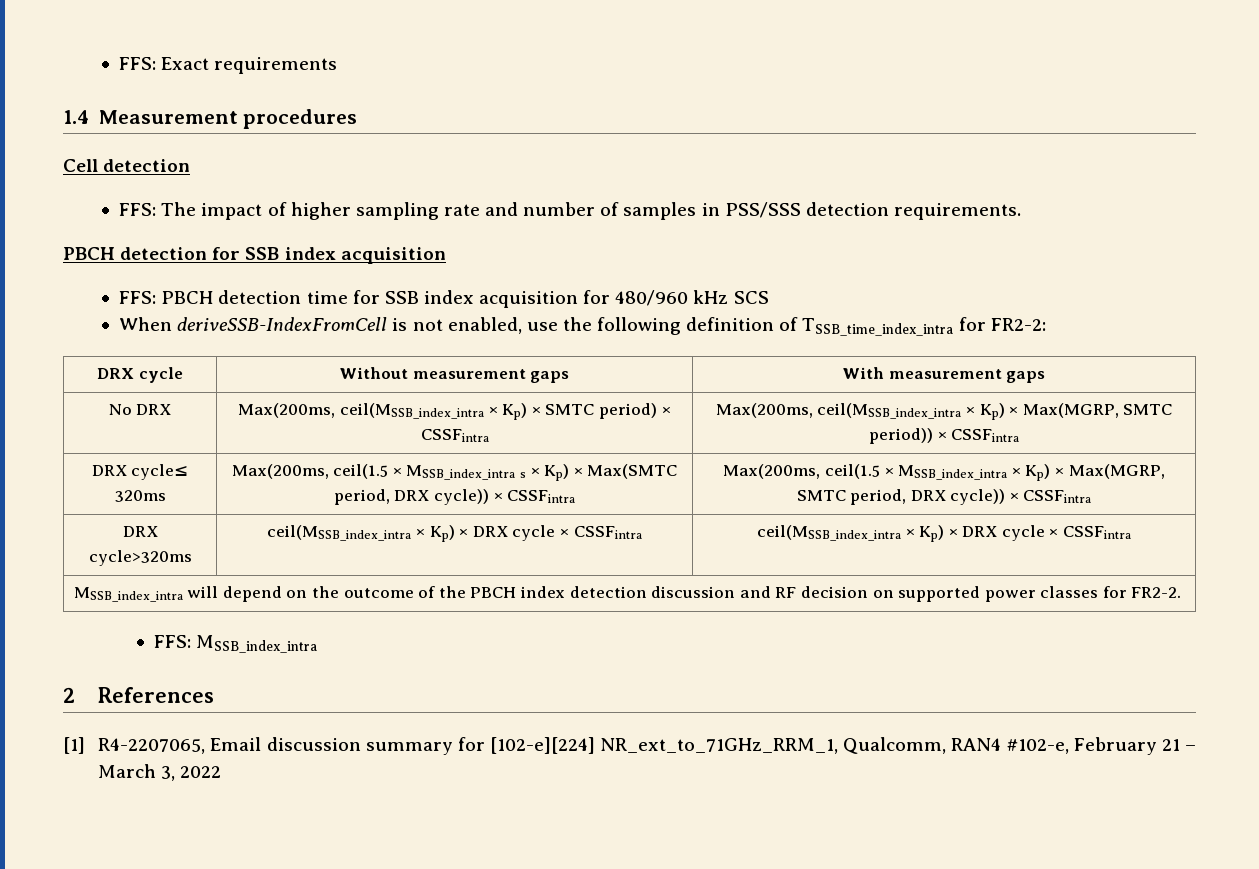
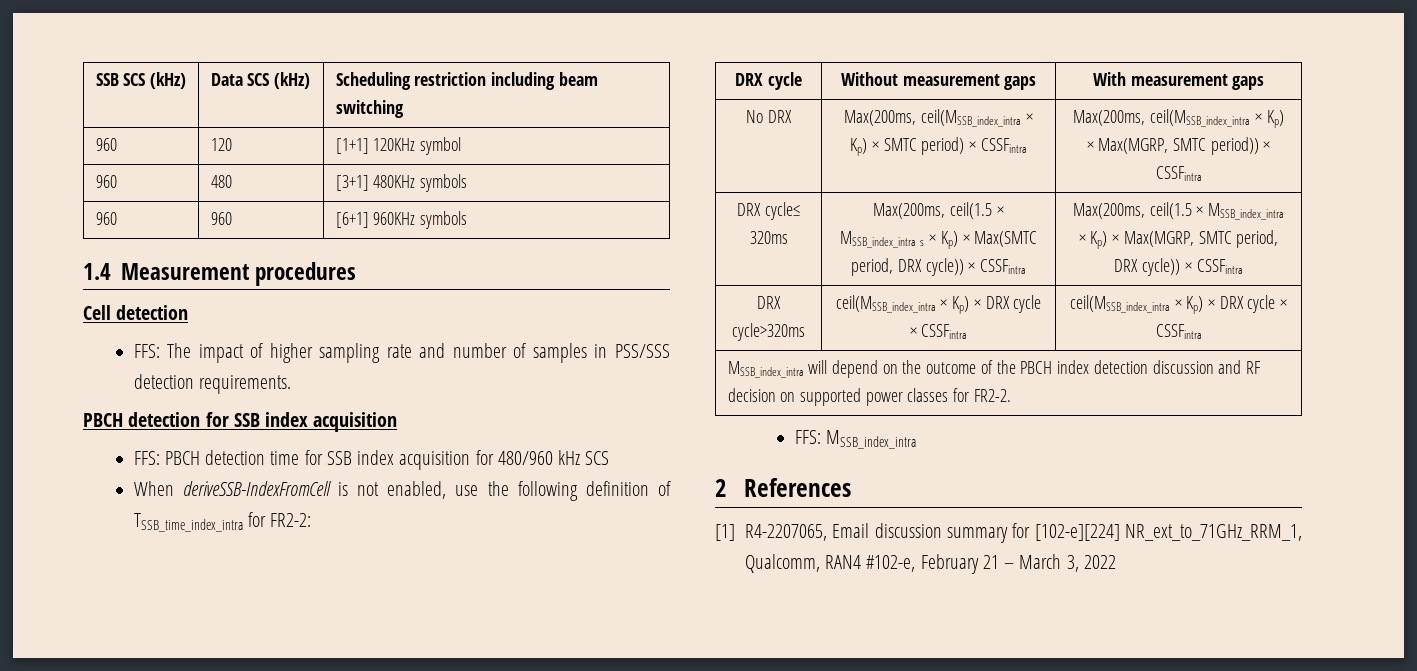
[119,57,338,74] FFS: Exact requirements -> [95,72,187,89] [210,72,311,89] [335,72,598,90] [335,100,404,118] [95,138,117,151] [210,138,232,151] [335,137,462,155] [95,175,117,188] [210,175,232,188] [335,174,468,192] [95,212,117,225] [210,212,232,225] [335,211,468,229] SSB SCS (kHz) | Data SCS (kHz) | Scheduling restriction including beam switching // 960 | 120 | [1+1] 120KHz symbol // 960 | 480 | [3+1] 480KHz symbols // 960 | 960 | [6+1] 960KHz symbols

